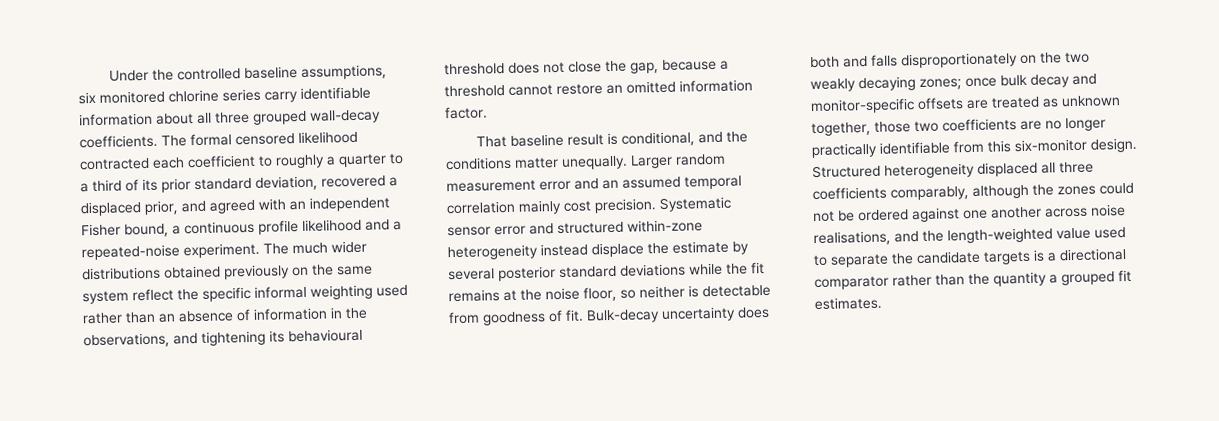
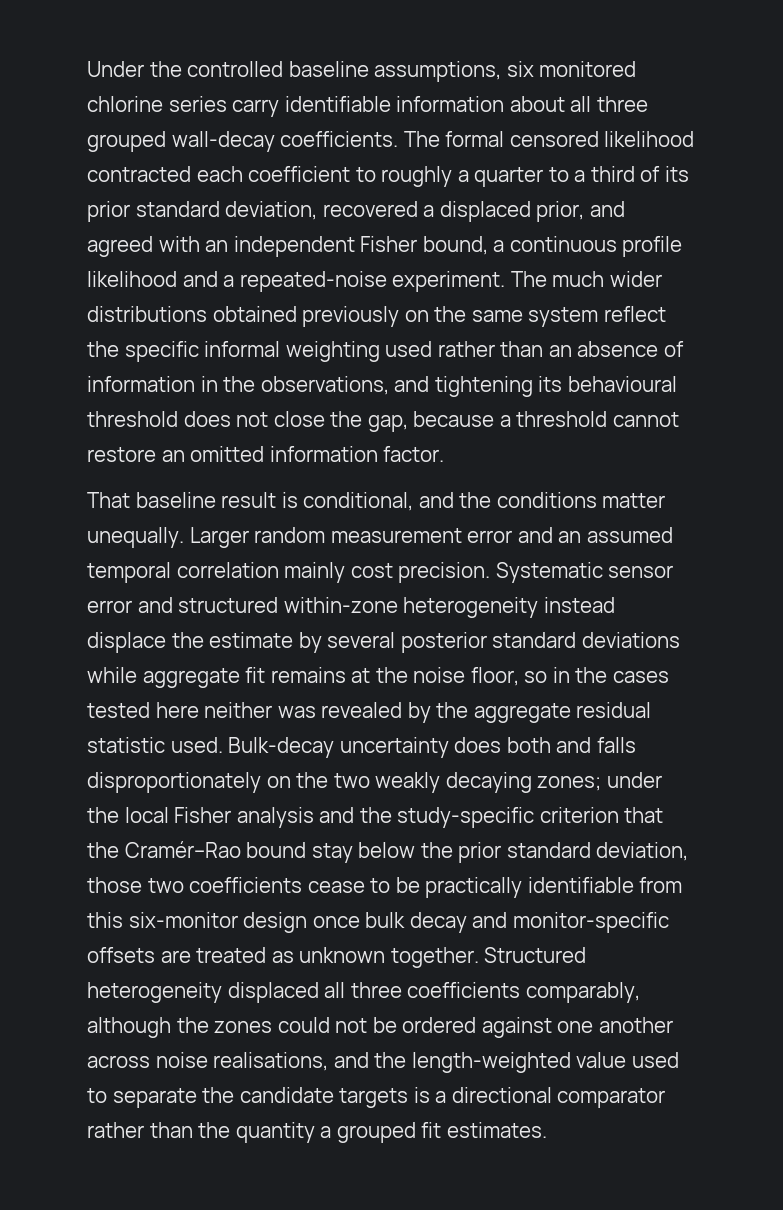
[726,263,748,275] the -> [142,668,240,688] aggregate
[639,284,771,299] [448,309,584,326] neither is detectable from goodness of fit. -> [552,667,669,683] [87,702,652,723] [87,737,223,753] in the cases tested here neither was revealed by the aggregate residual statistic used.
(962, 84) none -> [606,772,662,788] [87,807,664,828] [87,841,689,863] [87,877,683,898] [87,912,308,933] under the local Fisher analysis and the study-specific criterion that the Cramér–Rao bound stay below the prior standard deviation, those two coefficients cease to be practically identifiable from this six-monitor design
[811,117,1106,137] [811,137,1137,159] together, those two coefficients are no longer practically identifiable from this six-monitor design. -> [390,947,479,968] together.

